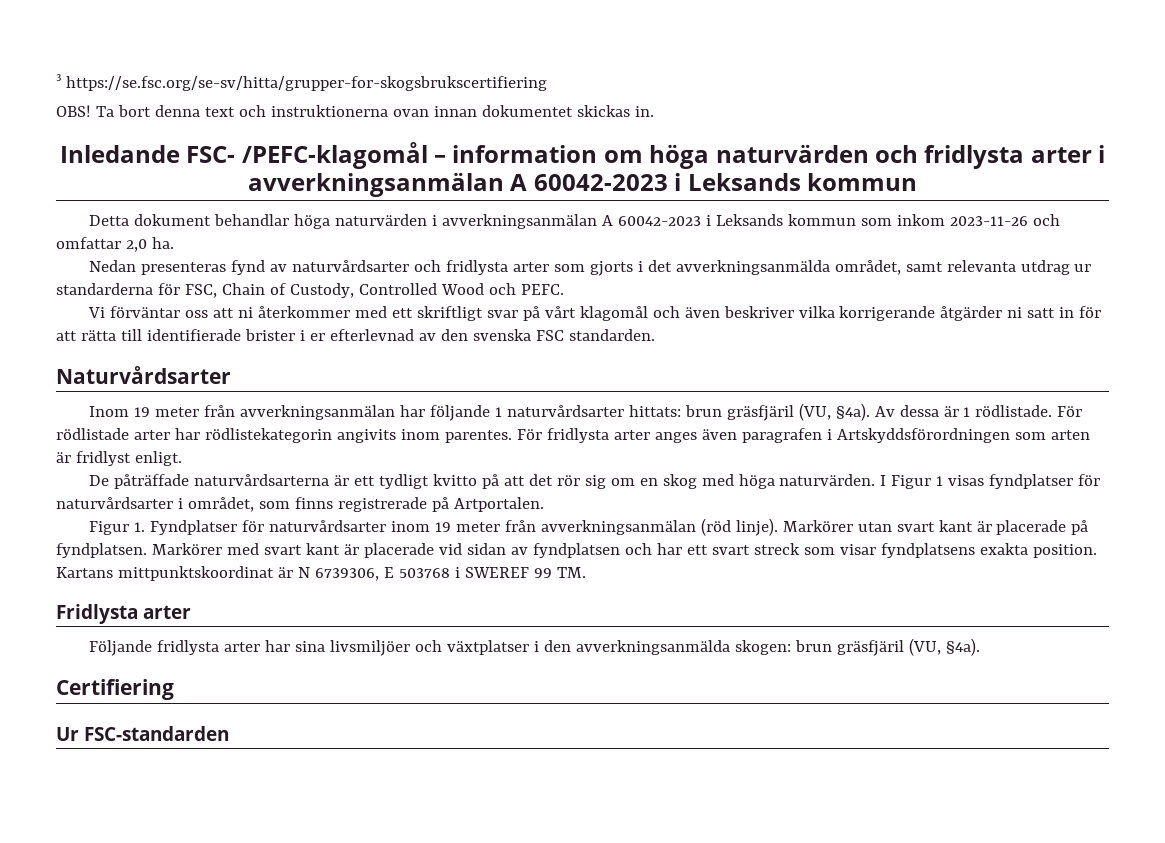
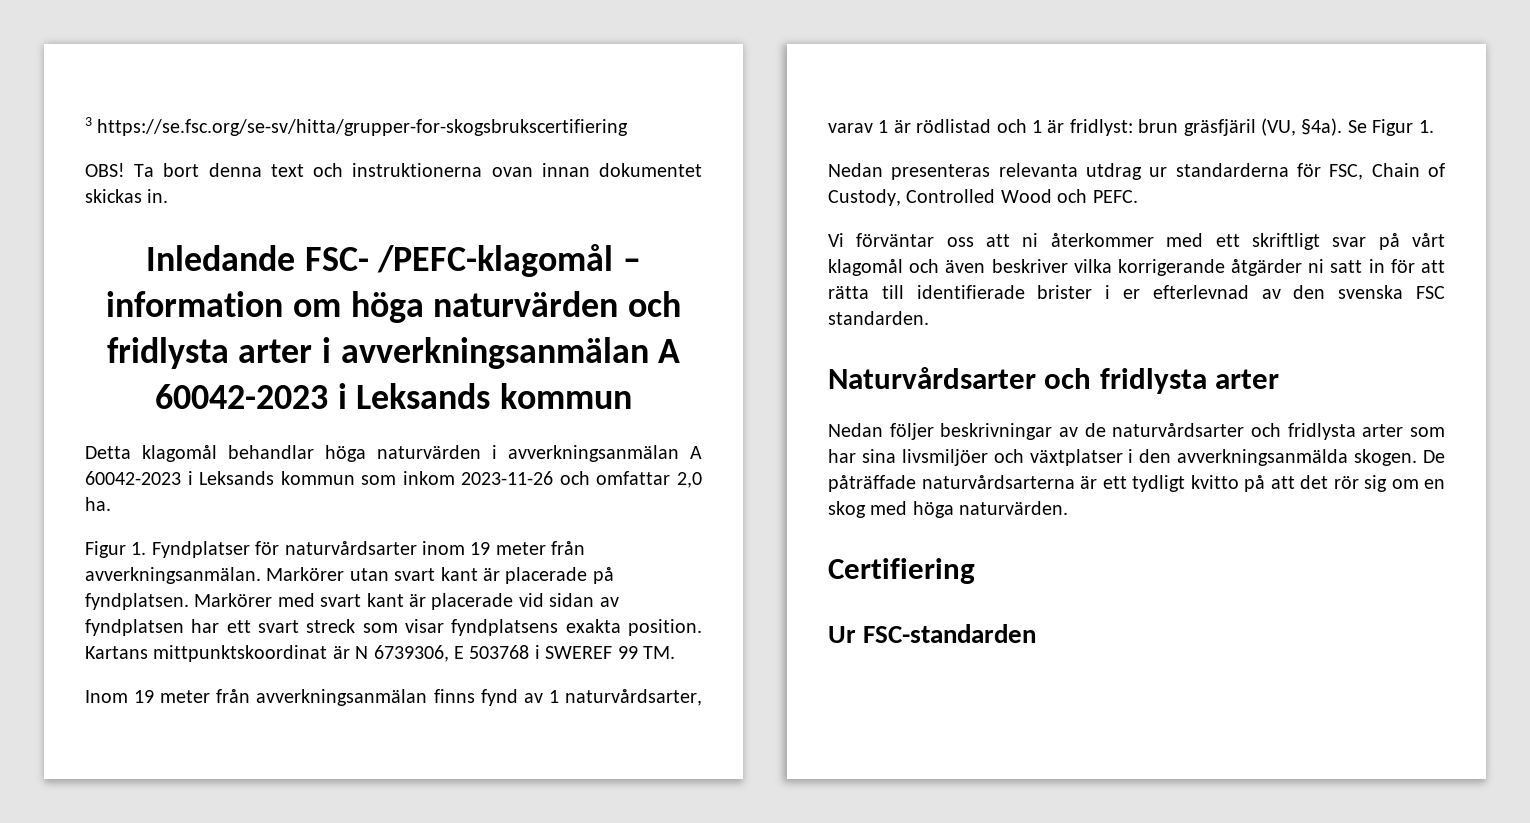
[133,214,211,226] dokument -> [142,445,217,462] klagomål
[88,260,943,276] Nedan presenteras fynd av naturvårdsarter och fridlysta arter som gjorts i det avverkningsanmälda området, samt -> [85,541,586,558] [85,567,614,584] [85,593,619,610] [85,619,702,636] [85,645,675,662] [85,689,702,706] [828,118,1434,136] [828,163,991,180] Figur 1. Fyndplatser för naturvårdsarter inom 19 meter från avverkningsanmälan. Markörer utan svart kant är placerade på fyndplatsen. Markörer med svart kant är placerade vid sidan av fyndplatsen har ett svart streck som visar fyndplatsens exakta position. Kartans mittpunktskoordinat är N 6739306, E 503768 i SWEREF 99 TM. // Inom 19 meter från avverkningsanmälan finns fynd av 1 naturvårdsarter, varav 1 är rödlistad och 1 är fridlyst: brun gräsfjäril (VU, §4a). Se Figur 1. // Nedan presenteras
[88,403,1083,421] [56,428,1090,443] [56,451,182,466] // Inom 19 meter från avverkningsanmälan har följande 1 naturvårdsarter hittats: brun gräsfjäril (VU, §4a). Av dessa är 1 rödlistade. För rödlistade arter har rödlistekategorin angivits inom parentes. För fridlysta arter anges även paragrafen i Artskyddsförordningen som arten är fridlyst enligt. // -> [1044,368,1280,394] [828,423,1445,440] [828,449,1418,466] och fridlysta arter // Nedan följer beskrivningar av de naturvårdsarter och fridlysta arter som har sina livsmiljöer och växtplatser i den avverkningsanmälda skogen.
[880,474,1101,489] [56,497,544,512] [88,518,1089,536] [56,543,1097,558] [56,566,586,581] [56,604,191,624] [88,638,980,656] I Figur 1 visas fyndplatser för naturvårdsarter i området, som finns registrerade på Artportalen. // Figur 1. Fyndplatser för naturvårdsarter inom 19 meter från avverkningsanmälan (röd linje). Markörer utan svart kant är placerade på fyndplatsen. Markörer med svart kant är placerade vid sidan av fyndplatsen och har ett svart streck som visar fyndplatsens exakta position. Kartans mittpunktskoordinat är N 6739306, E 503768 i SWEREF 99 TM. // Fridlysta arter // Följande fridlysta arter har sina livsmiljöer och växtplatser i den avverkningsanmälda skogen: brun gräsfjäril (VU, §4a). -> (1069, 508) none

